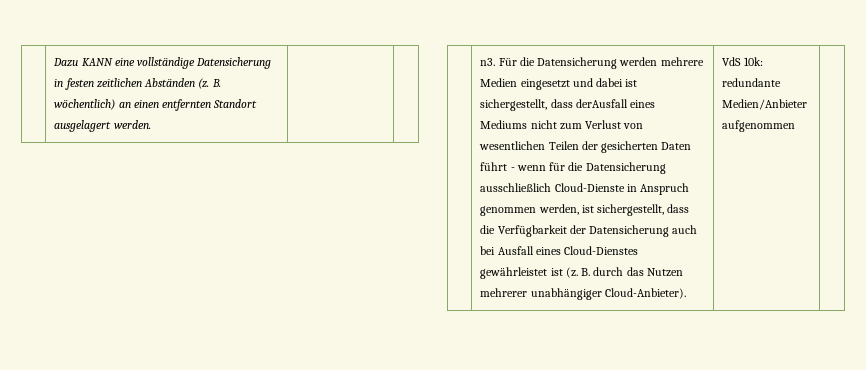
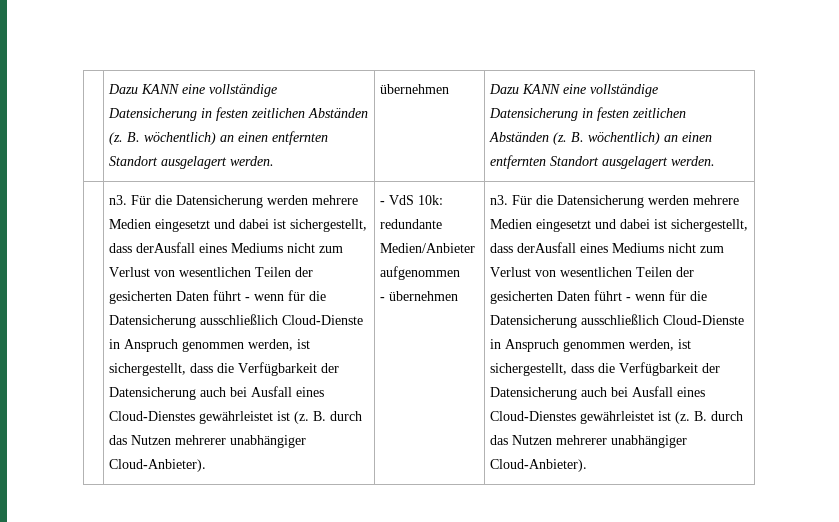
(151, 124) | -> [380,84,450,94] [489,84,659,97] [489,107,687,121] [489,132,713,145] [490,155,716,169] übernehmen | Dazu KANN eine vollständige Datensicherung in festen zeitlichen Abständen (z. B. wöchentlich) an einen entfernten Standort ausgelagert werden.
(686, 293) none -> [380,201,386,205] -
(796, 126) | -> [380,291,459,301] [490,195,740,208] [490,219,749,232] [490,242,725,253] [490,267,695,277] [490,290,708,304] [490,314,745,328] [490,339,692,352] [490,362,721,376] [490,386,706,400] [490,411,744,424] [490,435,688,448] [490,459,588,472] // - übernehmen | n3. Für die Datensicherung werden mehrere Medien eingesetzt und dabei ist sichergestellt, dass derAusfall eines Mediums nicht zum Verlust von wesentlichen Teilen der gesicherten Daten führt - wenn für die Datensicherung ausschließlich Cloud-Dienste in Anspruch genommen werden, ist sichergestellt, dass die Verfügbarkeit der Datensicherung auch bei Ausfall eines Cloud-Dienstes gewährleistet ist (z. B. durch das Nutzen mehrerer unabhängiger Cloud-Anbieter).

